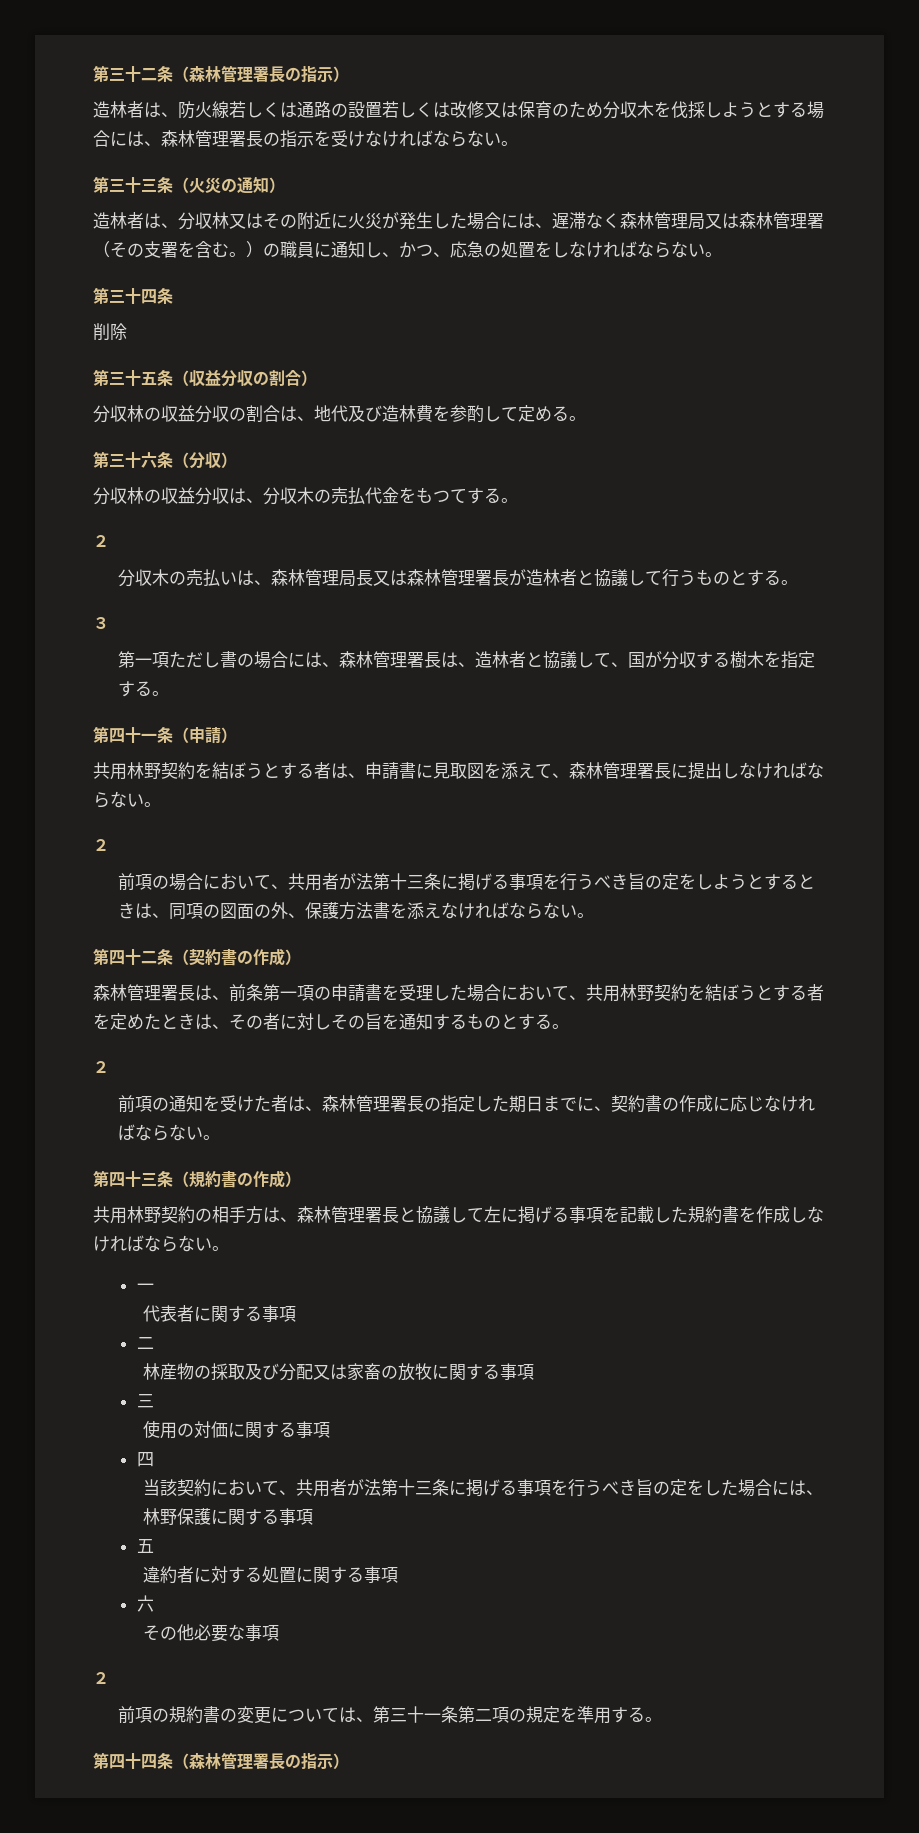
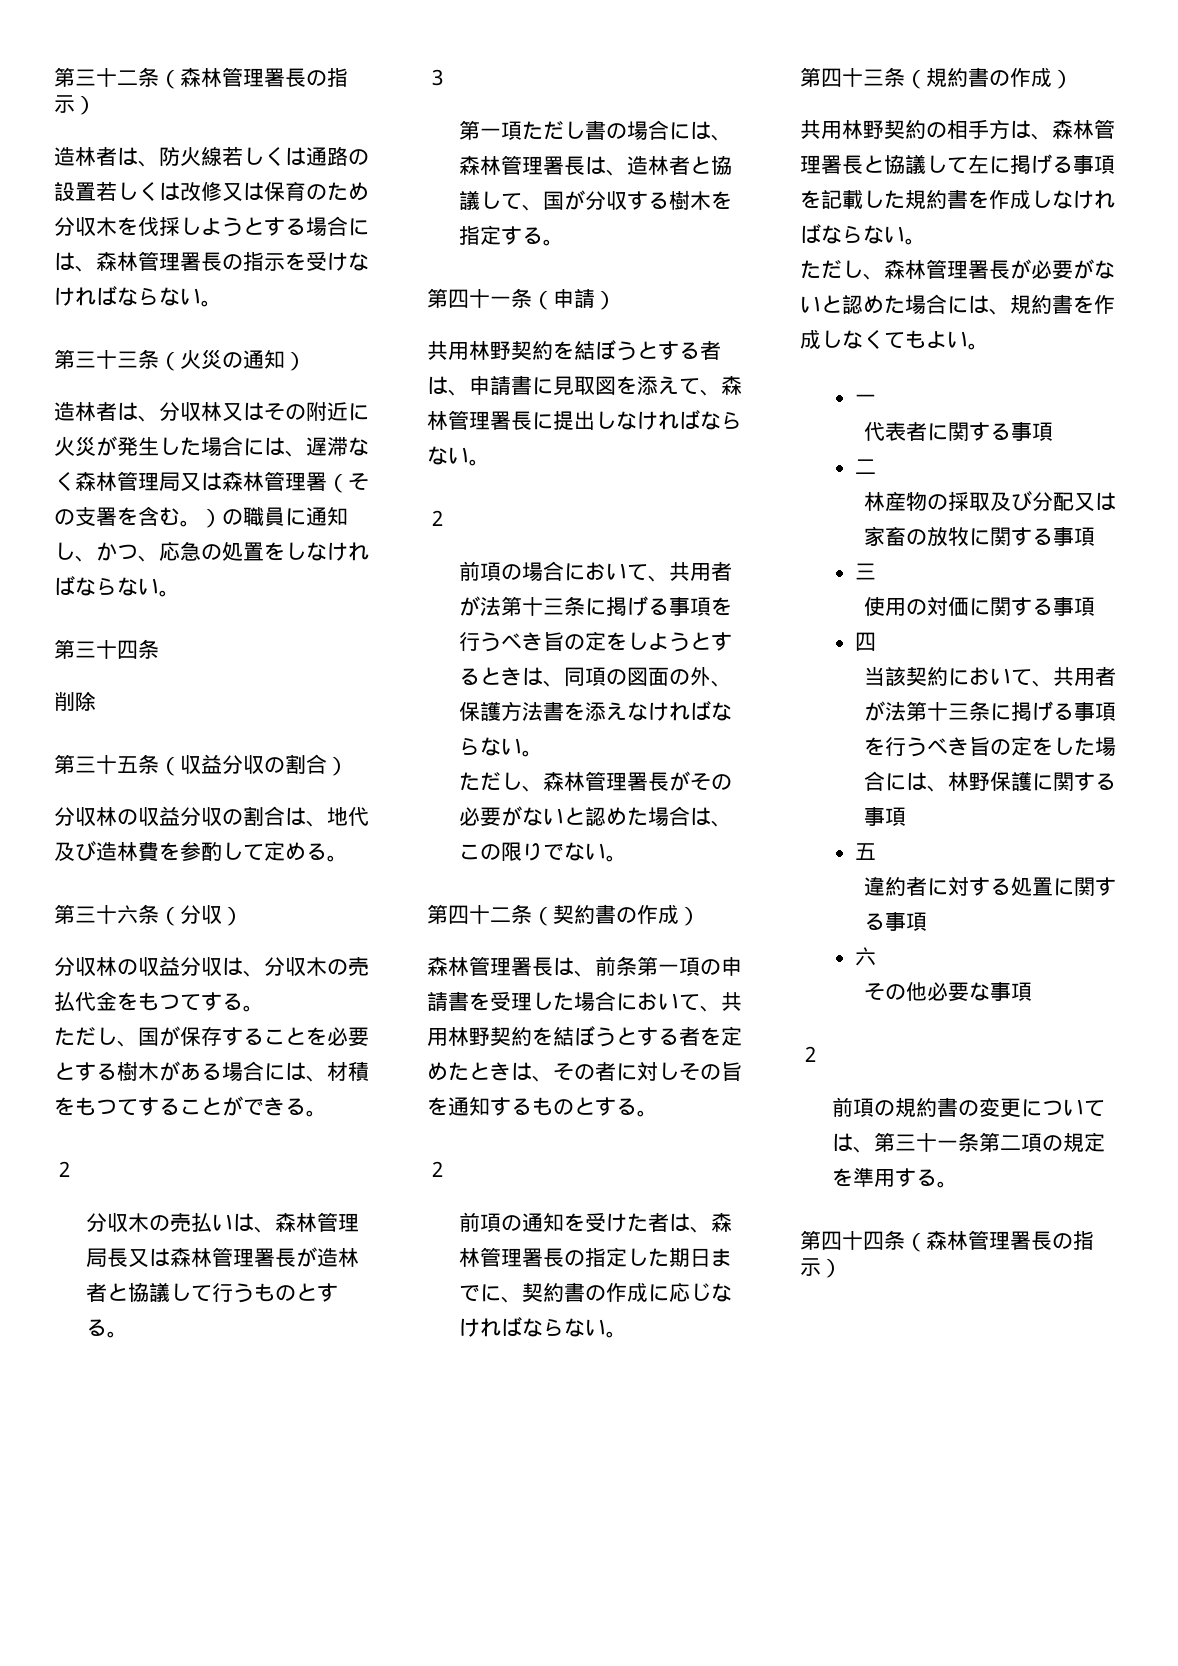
(518, 500) none -> [54,1026,369,1047] [54,1061,369,1082] [54,1096,327,1117] // ただし、国が保存することを必要とする樹木がある場合には、材積をもつてすることができる。
(595, 915) none -> [459,771,733,792] [459,806,733,827] [459,842,628,862] // ただし、森林管理署長がその必要がないと認めた場合は、この限りでない。
(229, 1248) none -> [800,259,1115,280] [800,294,1115,315] [800,330,989,350] // ただし、森林管理署長が必要がないと認めた場合には、規約書を作成しなくてもよい。

